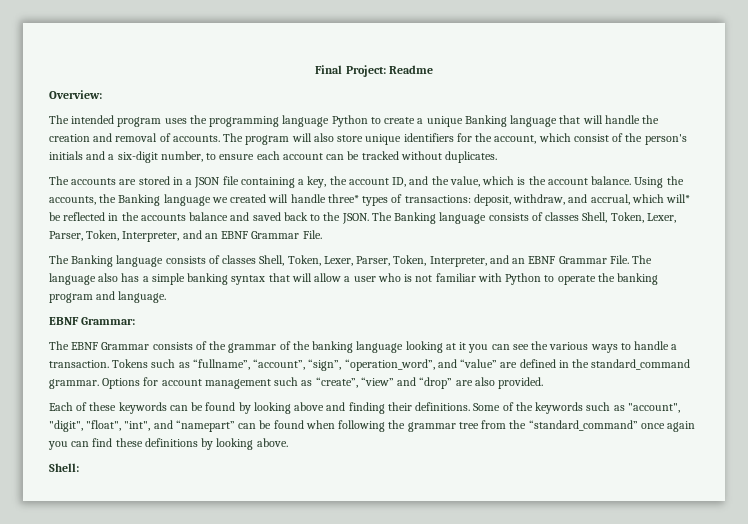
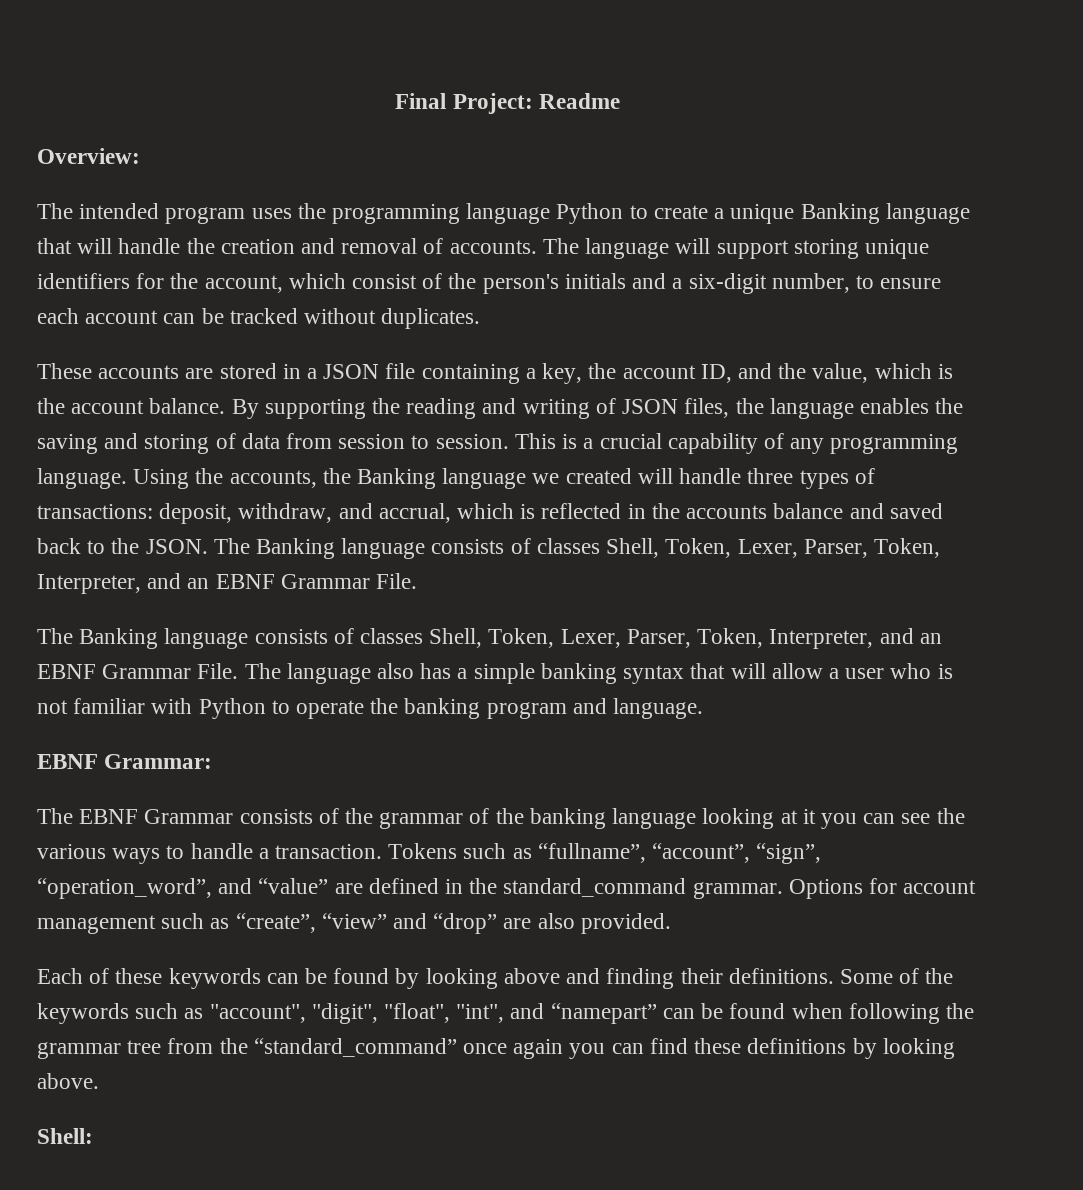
[245,133,364,145] program will also store -> [585,238,859,259] language will support storing
[49,176,69,185] The -> [37,363,92,379] These
(632, 180) none -> [231,398,964,419] [37,433,959,454] [37,468,127,489] By supporting the reading and writing of JSON files, the language enables the saving and storing of data from session to session. This is a crucial capability of any programming language.
[327,194,359,203] three* -> [747,468,794,484] three
[666,194,691,203] [49,212,61,221] will* be -> [520,504,536,519] is

